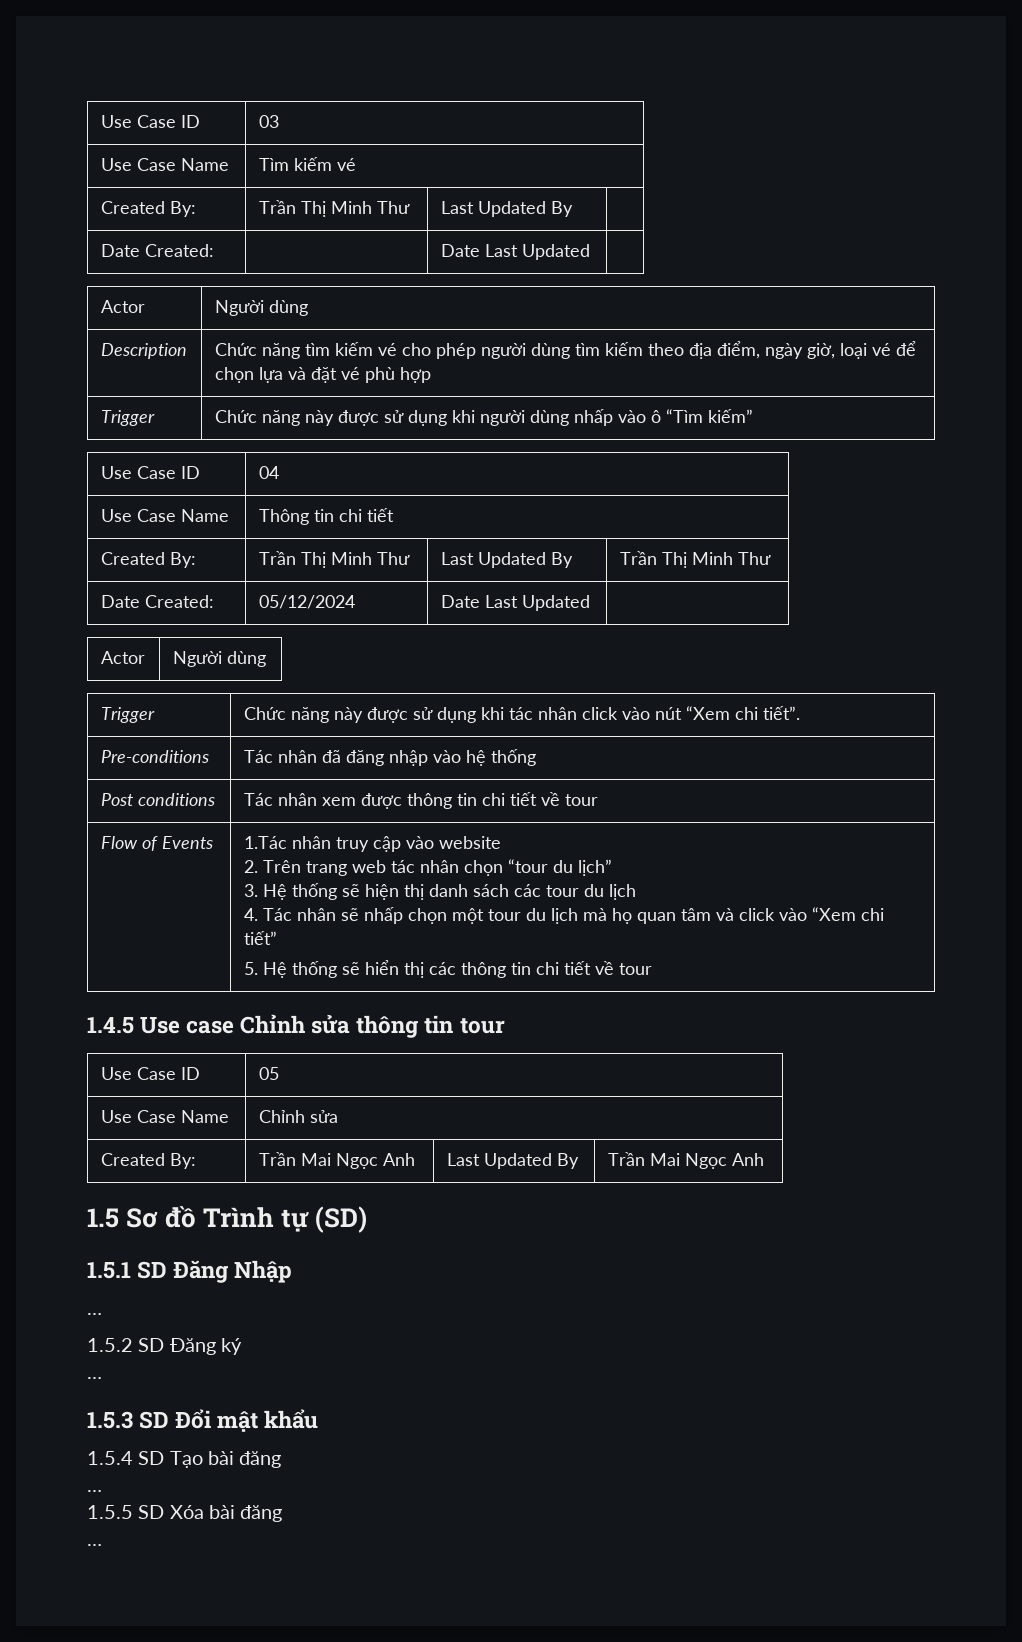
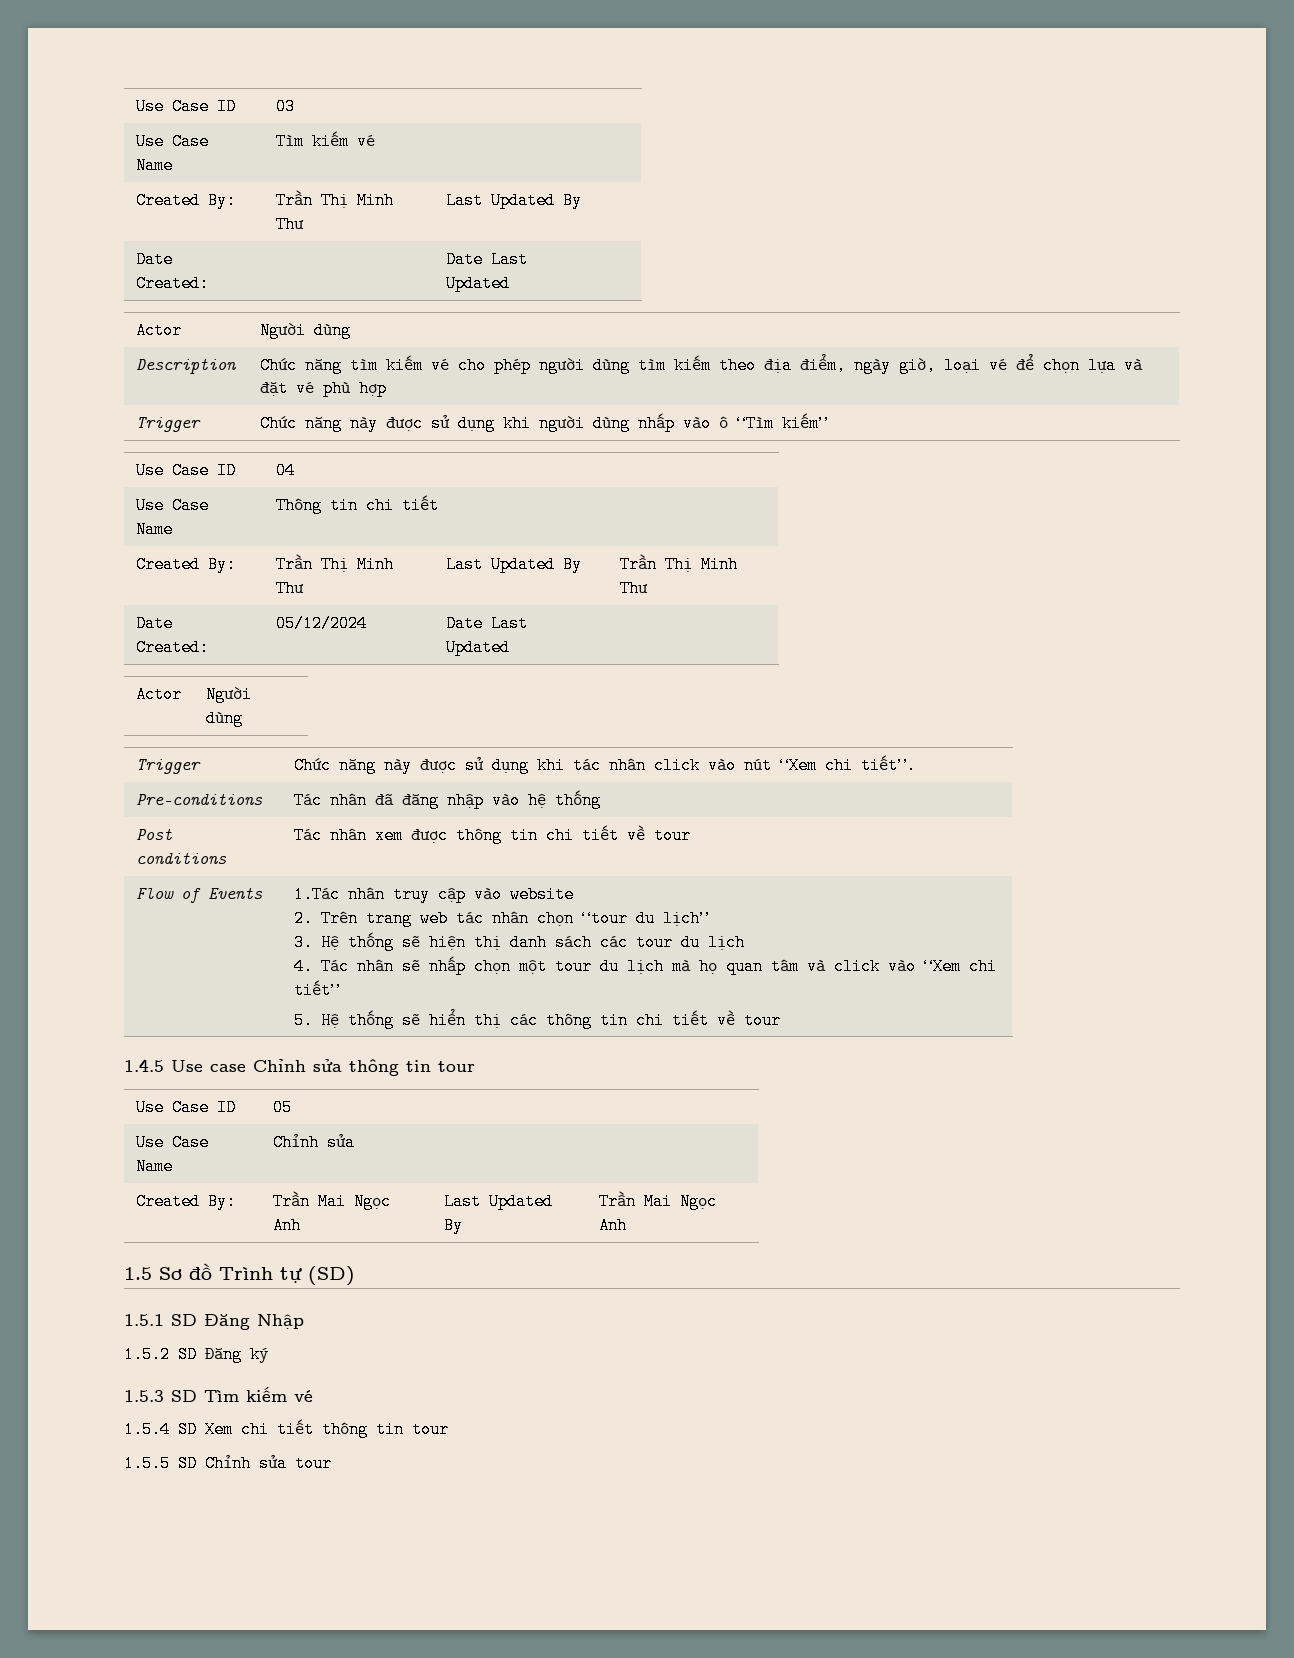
[87,1313,102,1315] // … -> (304, 1321) none
[87,1377,102,1379] // … -> (268, 1354) none
[175,1409,319,1432] Đổi mật khẩu -> [204,1386,313,1402] Tìm kiếm vé
[169,1451,282,1468] [87,1490,102,1492] [87,1505,283,1522] [87,1544,102,1546] Tạo bài đăng // … // 1.5.5 SD Xóa bài đăng // … -> [205,1419,449,1438] [124,1455,332,1472] Xem chi tiết thông tin tour // 1.5.5 SD Chỉnh sửa tour

